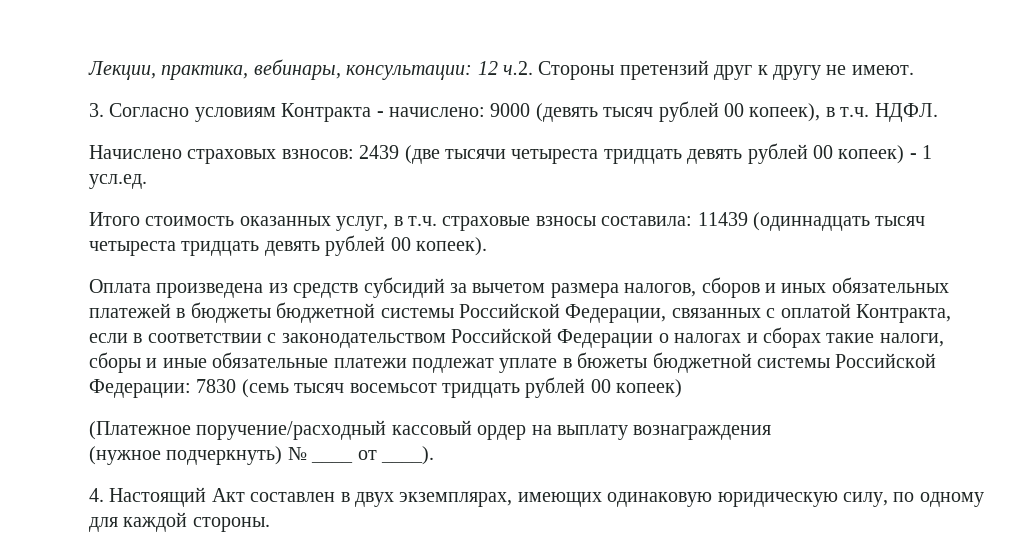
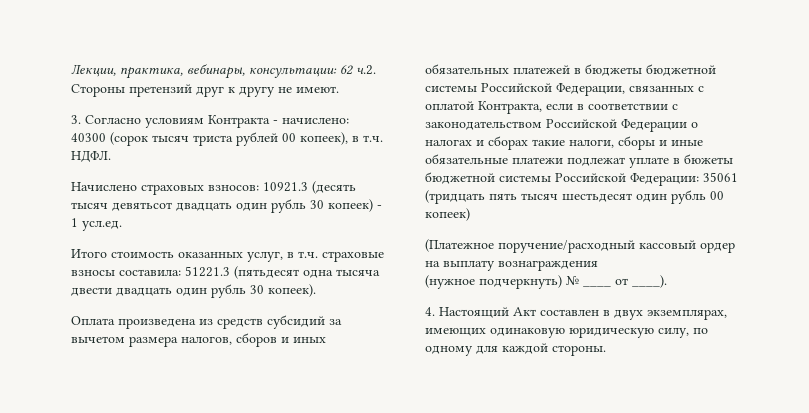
[477,61,498,75] 12 -> [340,65,354,75] 62
[490,103,654,122] 9000 (девять тысяч -> [71,132,233,146] 40300 (сорок тысяч триста
[359,143,833,164] 2439 (две тысячи четыреста тридцать девять рублей 00 -> [263,181,356,194] [71,199,324,213] 10921.3 (десять тысяч девятьсот двадцать один рубль 30
[697,212,926,231] [89,235,411,256] 11439 (одиннадцать тысяч четыреста тридцать девять рублей 00 -> [185,266,380,279] [71,284,264,298] 51221.3 (пятьдесят одна тысяча двести двадцать один рубль 30
[196,377,586,398] 7830 (семь тысяч восемьсот тридцать рублей -> [703,172,738,182] [425,190,706,204] 35061 (тридцать пять тысяч шестьдесят один рубль

